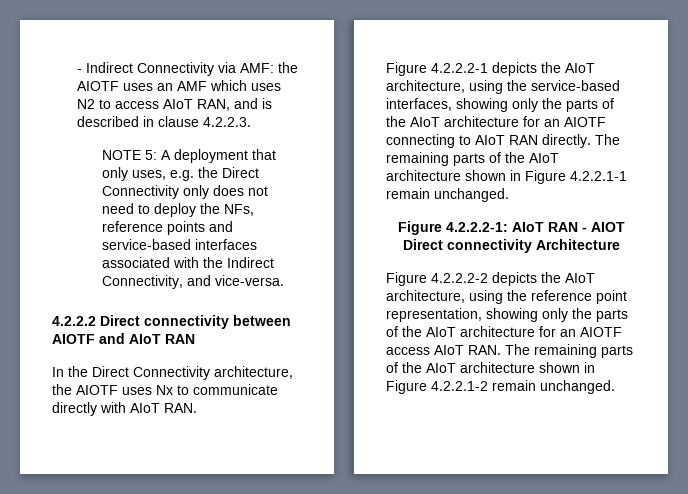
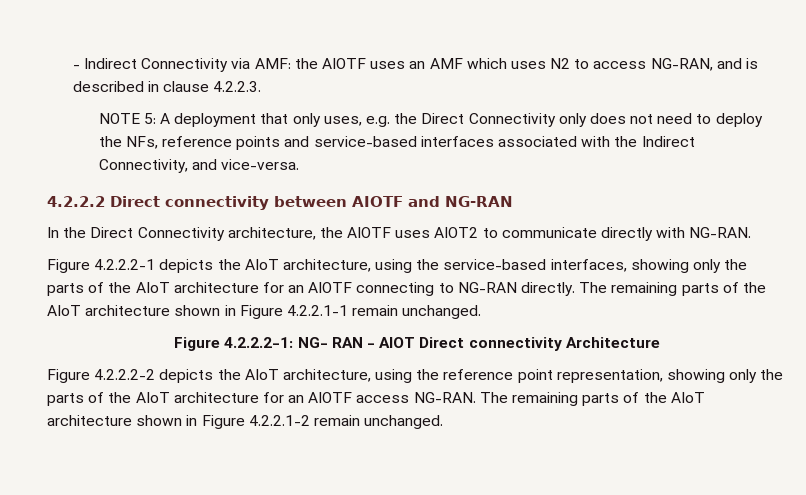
[163,99,231,111] AIoT RAN, -> [650,58,713,71] NG-RAN,
[129,334,195,344] AIoT RAN -> [445,196,513,207] NG-RAN
[156,385,173,395] Nx -> [434,227,479,238] AIOT2
[130,403,197,413] AIoT RAN. -> [689,227,752,238] NG-RAN.
[475,135,538,145] AIoT RAN -> [457,282,517,293] NG-RAN
[511,222,544,232] AIoT -> [297,337,328,348] NG-
[434,345,501,355] AIoT RAN. -> [413,392,476,403] NG-RAN.

